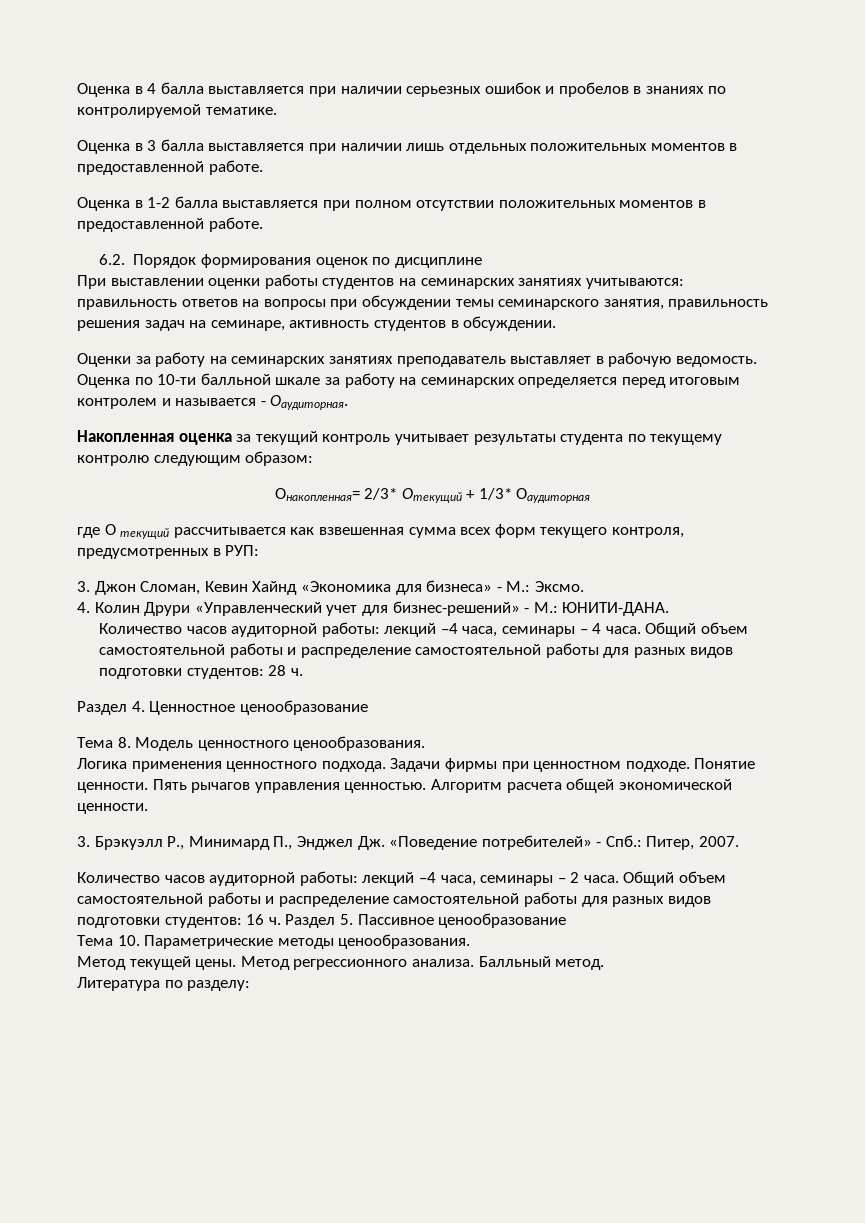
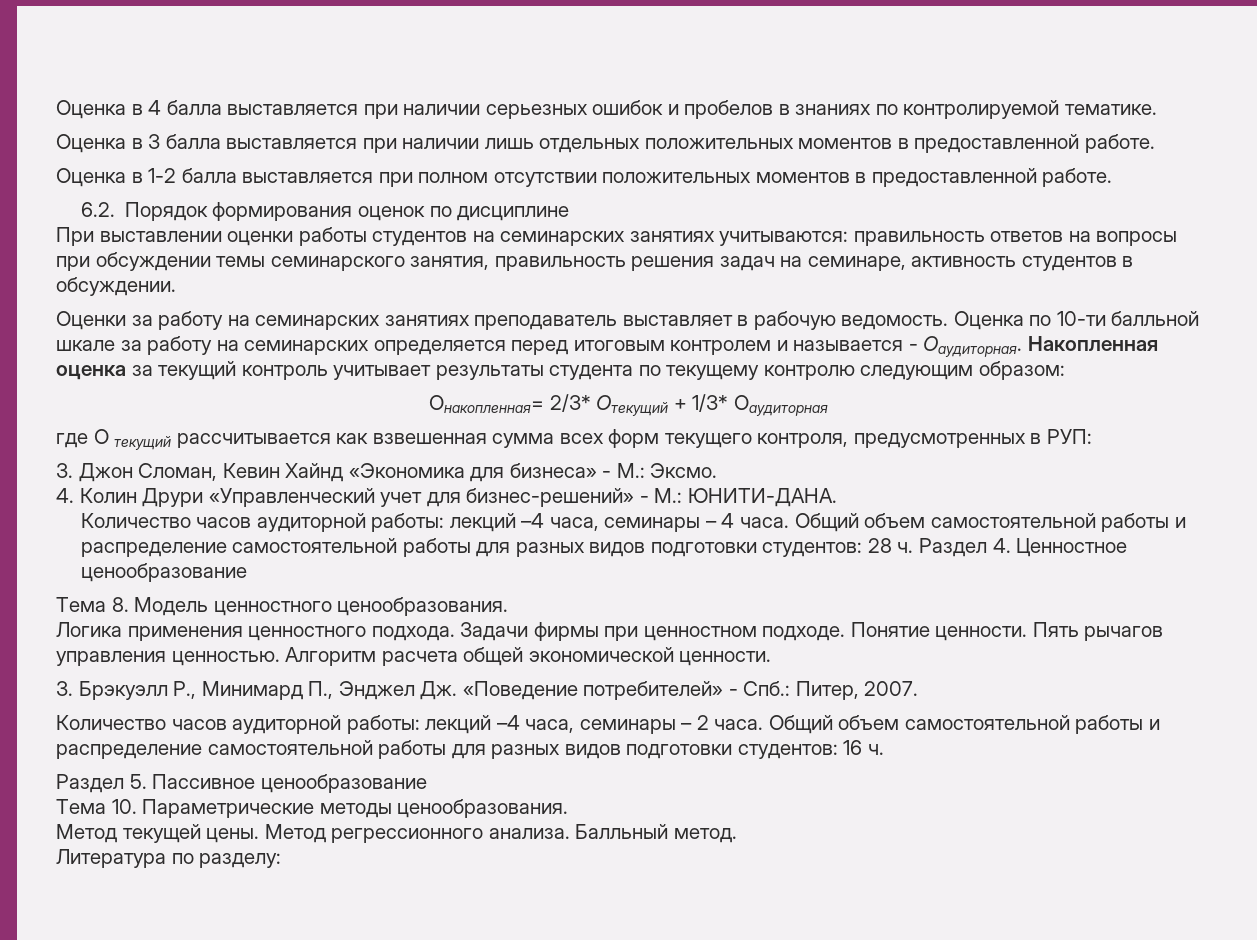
(349, 402) // -> (1023, 346) none
(303, 672) // -> (914, 547) none
(281, 921) none -> (884, 749) //

